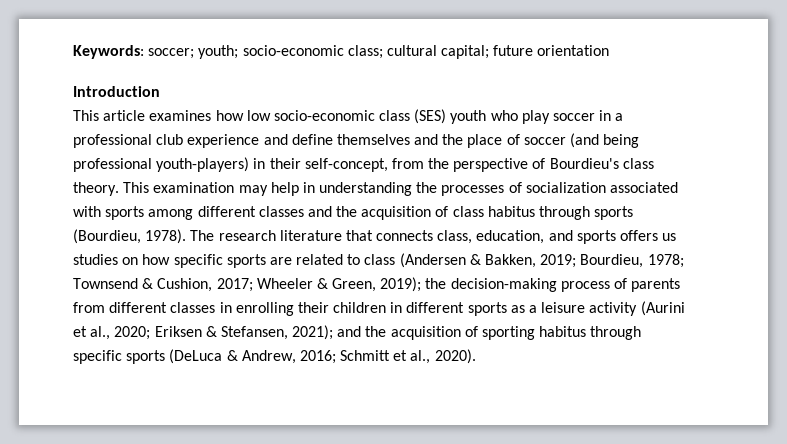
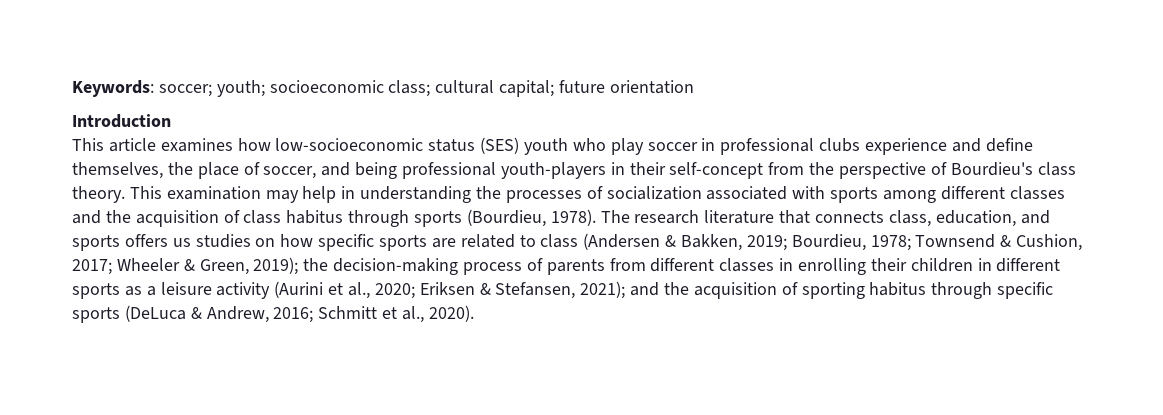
[242,45,344,56] socio-economic -> [269,80,384,93] socioeconomic
[246,110,411,121] low socio-economic class -> [275,138,476,152] low-socioeconomic status
[615,113,624,121] [73,134,184,148] a professional club -> [720,138,861,155] professional clubs
[336,134,439,145] themselves and -> [72,162,163,179] themselves,
[523,133,600,148] soccer (and -> [263,162,351,179] soccer, and
[156,157,250,172] youth-players) -> [500,162,606,179] youth-players
[304,158,388,172] self-concept, -> [669,162,764,179] self-concept

